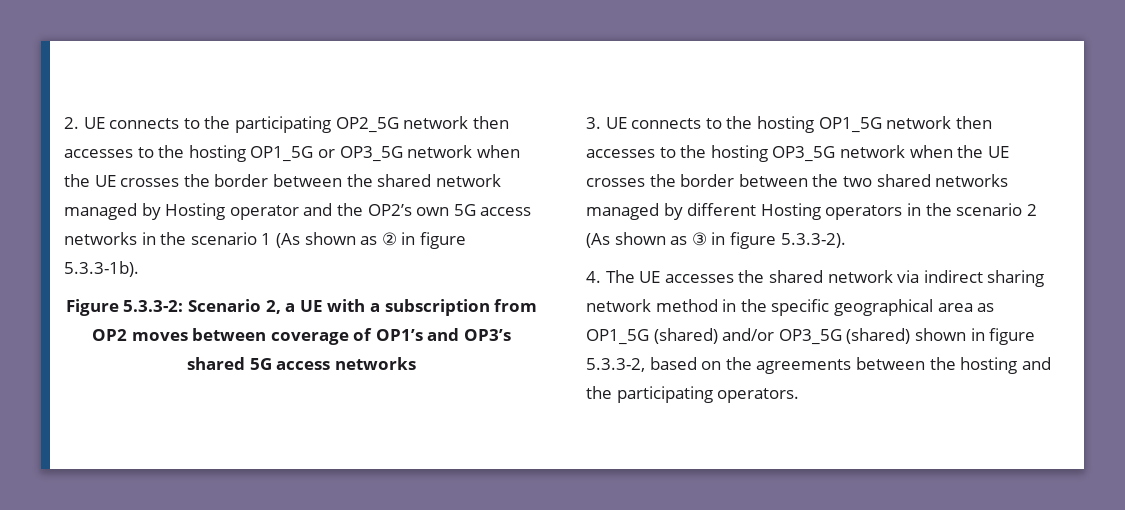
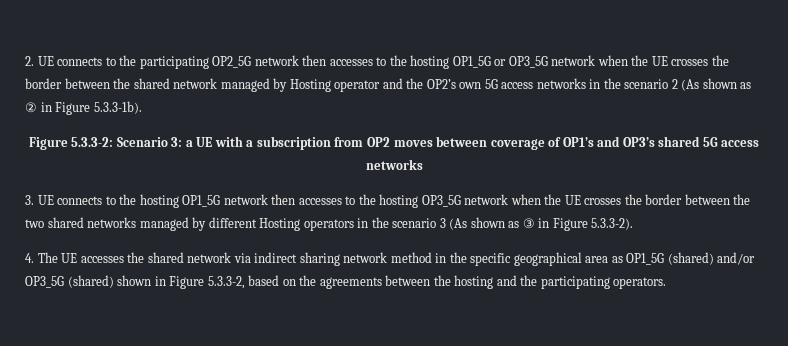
[261,233,272,245] 1 -> [671,79,678,89] 2
[419,232,466,249] figure -> [55,102,91,115] Figure
[265,300,281,314] 2, -> [171,137,183,147] 3:
[1026,204,1037,216] 2 -> [439,218,446,228] 3
[729,232,776,249] figure -> [552,218,588,231] Figure
[989,328,1036,345] figure -> [169,276,205,289] Figure

